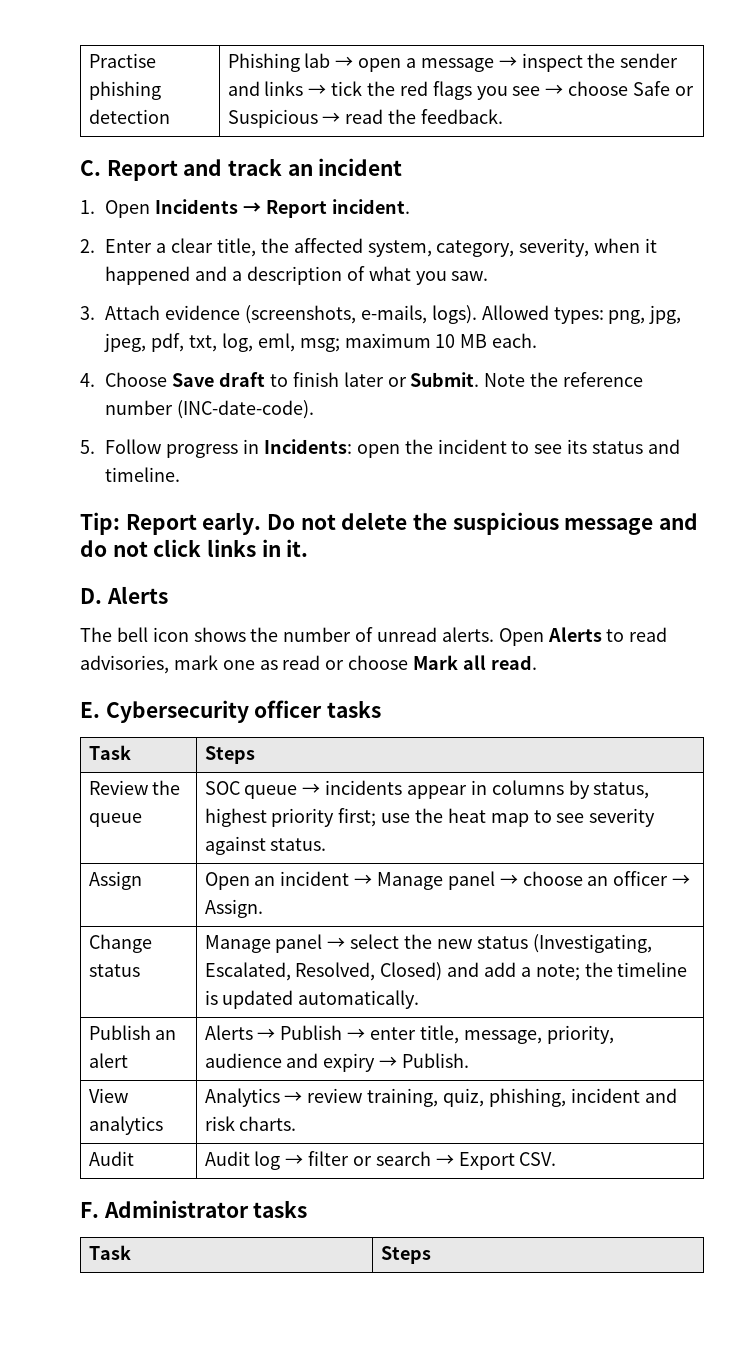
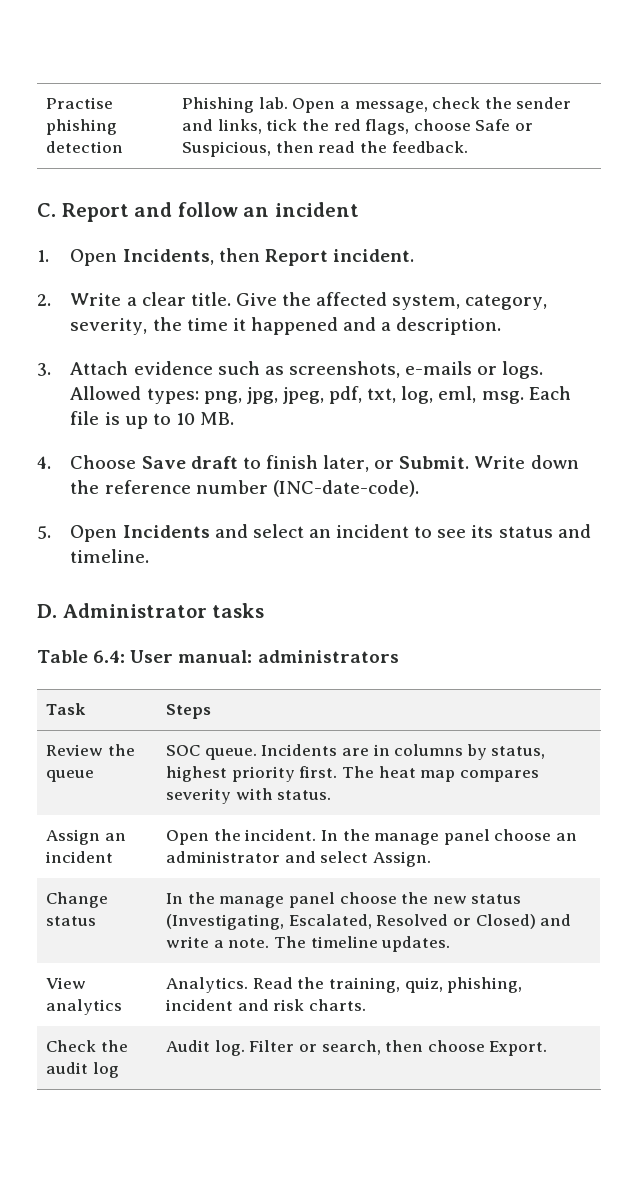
[304,53,583,72] lab → open a message → inspect -> [258,97,481,113] lab. Open a message, check
[264,81,327,96] links → -> [217,119,262,134] links,
[432,81,564,100] flags you see → -> [365,119,410,135] flags,
[227,109,341,128] Suspicious → -> [182,141,314,157] Suspicious, then
[228,159,283,176] track -> [177,202,238,217] follow
[155,199,262,214] Incidents → -> [122,248,260,265] Incidents, then
[105,239,153,253] Enter -> [70,293,122,306] Write
[216,238,256,257] title, -> [190,292,277,306] title. Give
[594,238,641,253] when -> [152,317,228,331] the time
[246,266,489,285] [80,305,477,324] description of what you saw. // 3. Attach evidence (screenshots, e-mails, logs). -> [396,317,502,335] [37,361,544,379] description. // 3. Attach evidence such as screenshots, e-mails or logs.
[299,333,538,352] msg; maximum 10 MB each. -> [481,386,571,404] [70,411,235,429] msg. Each file is up to 10 MB.
[343,372,384,387] later -> [323,455,370,472] later,
[484,373,526,387] Note -> [474,455,579,469] Write down
[105,439,433,458] Follow progress in Incidents: open the -> [70,524,331,542] Open Incidents and select an
[80,512,699,535] [80,539,309,557] [80,586,168,604] [80,627,668,646] [80,655,537,674] [80,700,382,723] Tip: Report early. Do not delete the suspicious message and do not click links in it. // D. Alerts // The bell icon shows the number of unread alerts. Open Alerts to read advisories, mark one as read or choose Mark all read. // E. Cybersecurity officer tasks -> [37,603,265,618] [37,650,399,663] D. Administrator tasks // Table 6.4: User manual: administrators
[244,780,468,799] queue → incidents appear -> [204,744,370,760] queue. Incidents are
[338,808,656,827] [204,836,266,855] first; use the heat map to see severity against -> [299,766,539,782] [166,788,273,804] first. The heat map compares severity with
[204,871,691,890] [204,899,263,918] [88,934,152,953] [88,964,140,977] [204,934,400,953] | Open an incident → Manage panel → choose an officer → Assign. // Change status | Manage panel → select -> [104,833,126,841] [45,851,114,863] [166,829,578,845] [166,851,432,867] [46,892,109,908] [46,916,97,926] [166,892,397,908] an incident | Open the incident. In the manage panel choose an administrator and select Assign. // Change status | In the manage panel choose
[295,962,688,981] [204,990,420,1009] [88,1025,177,1040] [88,1053,128,1068] [204,1025,614,1044] [204,1053,470,1072] Resolved, Closed) and add a note; the timeline is updated automatically. // Publish an alert | Alerts → Publish → enter title, message, priority, audience and expiry → Publish. -> [376,914,572,929] [166,936,451,952] Resolved or Closed) and write a note. The timeline updates.
[204,1088,363,1107] Analytics → review -> [166,977,325,993] Analytics. Read the
[88,1151,134,1166] [204,1151,557,1170] [80,1200,308,1218] [88,1245,131,1260] [380,1246,431,1264] Audit | Audit log → filter or search → Export CSV. // F. Administrator tasks // Task | Steps -> [46,1040,128,1052] [46,1062,119,1078] [166,1040,548,1056] Check the audit log | Audit log. Filter or search, then choose Export.

